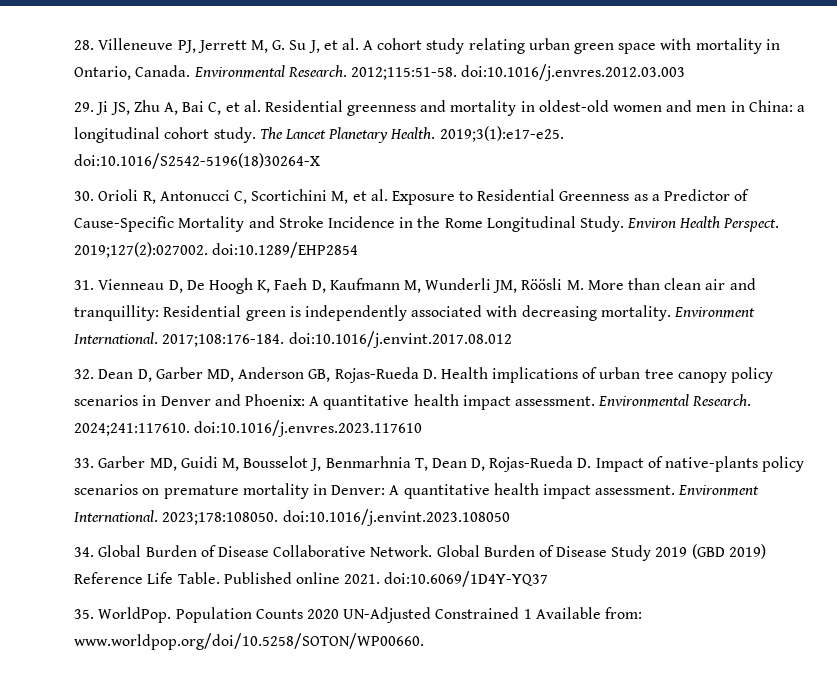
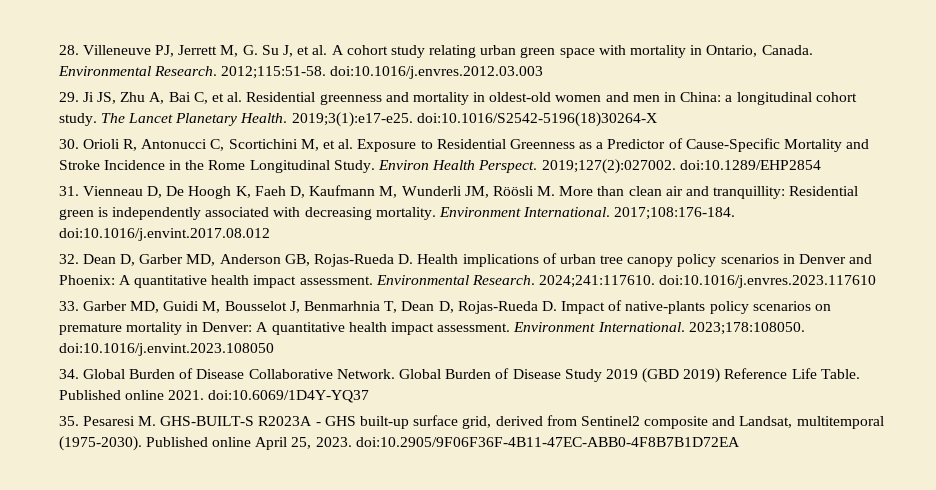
[98,607,642,623] [74,633,425,650] WorldPop. Population Counts 2020 UN-Adjusted Constrained 1 Available from: www.worldpop.org/doi/10.5258/SOTON/WP00660. -> [82,415,884,429] [58,436,740,451] Pesaresi M. GHS-BUILT-S R2023A - GHS built-up surface grid, derived from Sentinel2 composite and Landsat, multitemporal (1975-2030). Published online April 25, 2023. doi:10.2905/9F06F36F-4B11-47EC-ABB0-4F8B7B1D72EA

